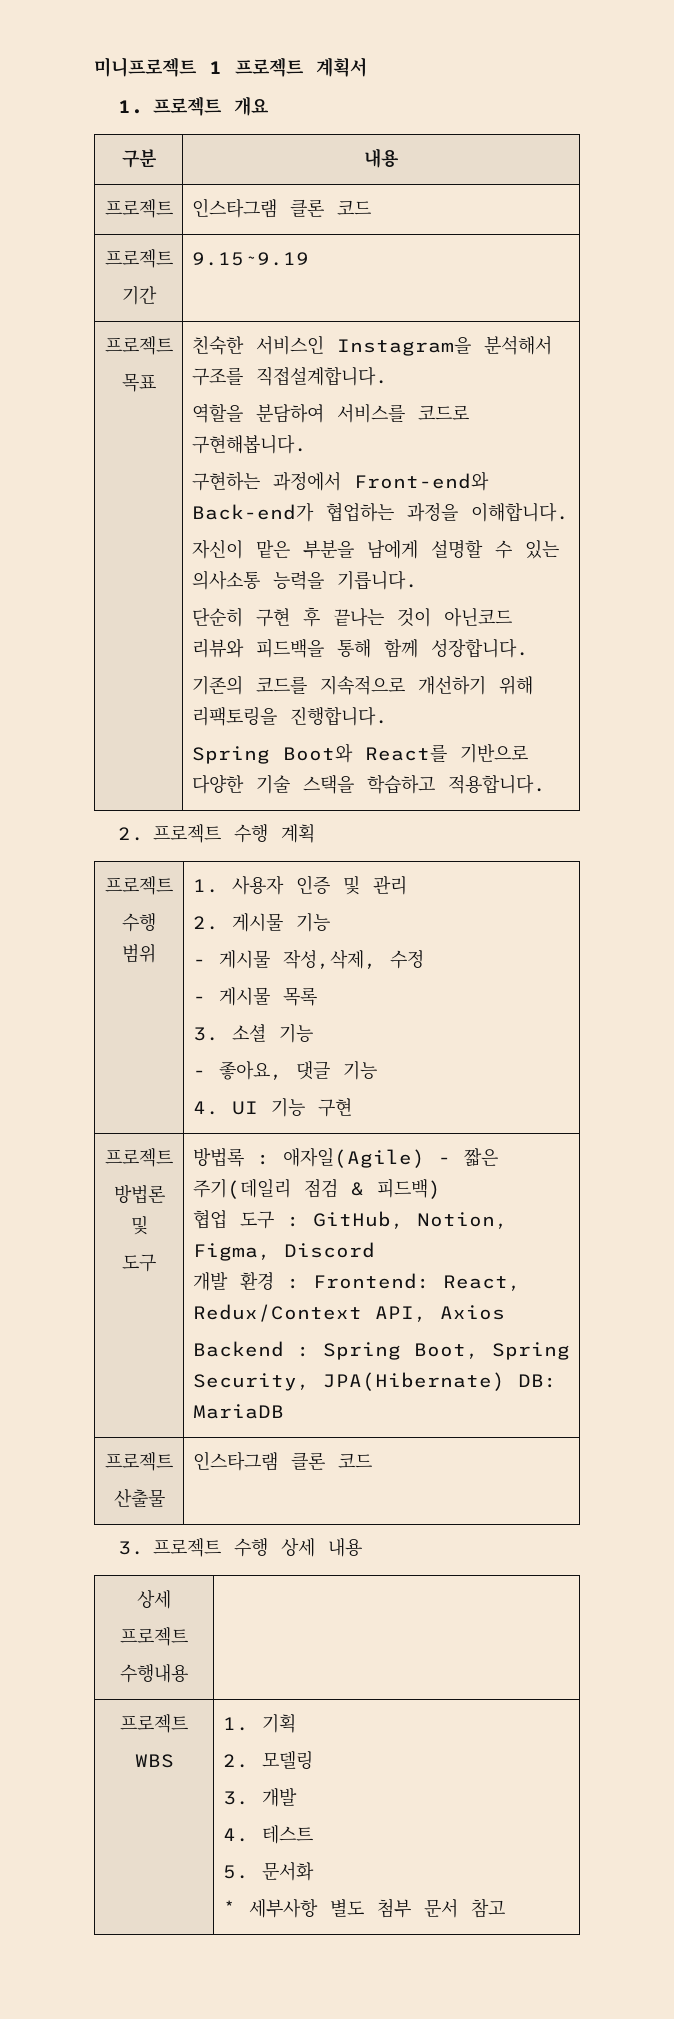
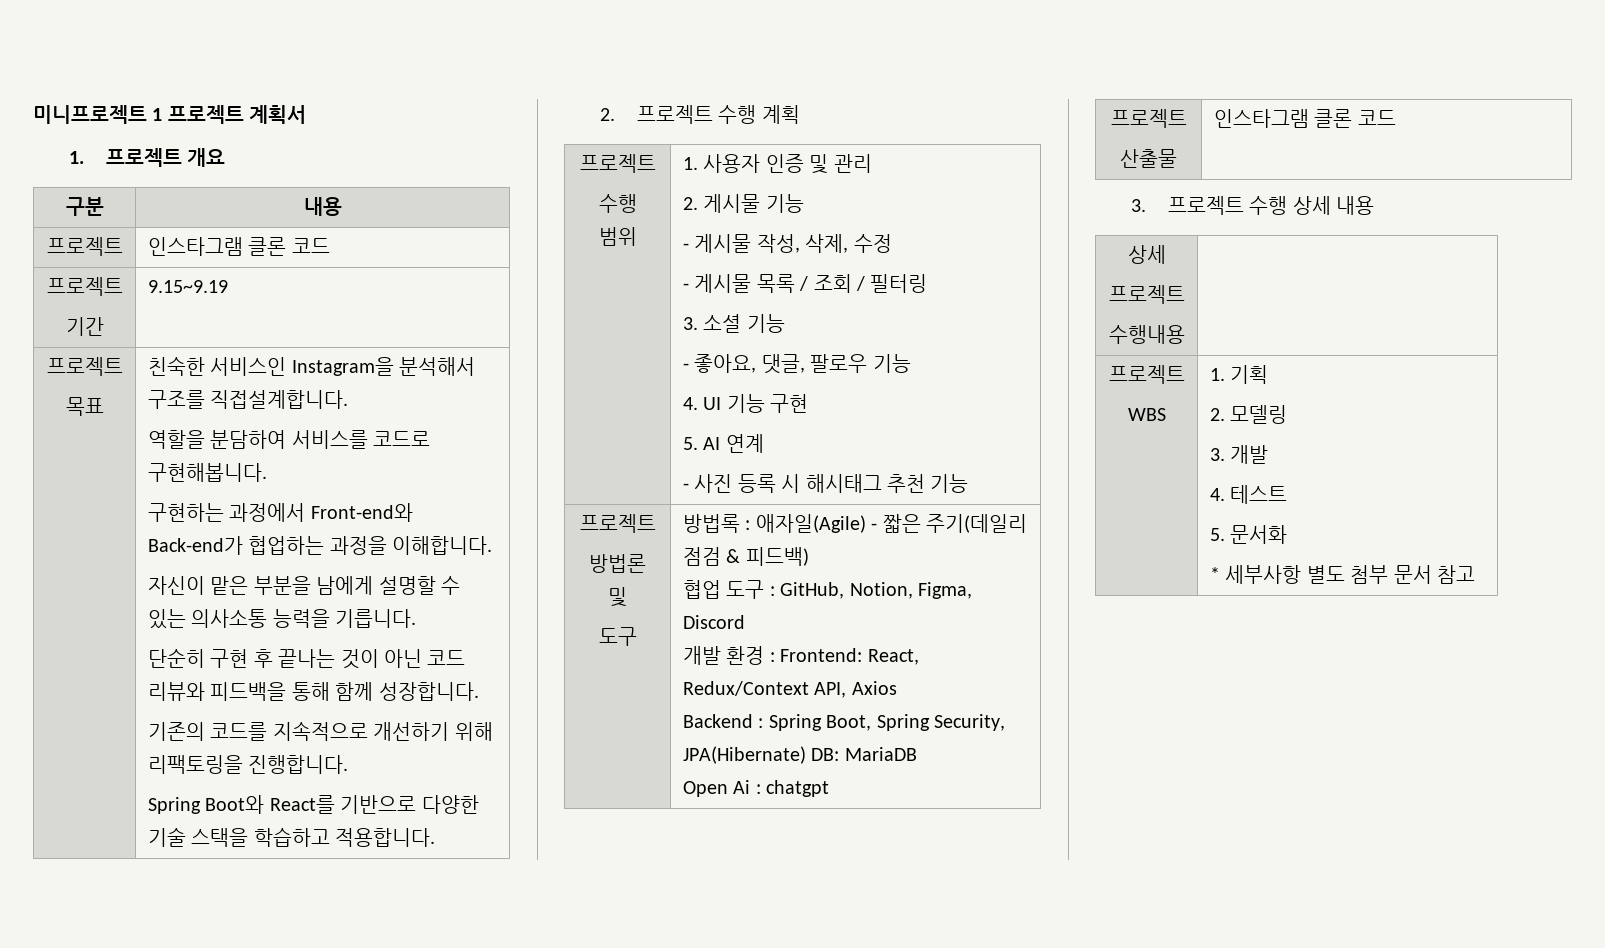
[443,608,512,627] 아닌코드 -> [383,649,466,668] 아닌 코드
[282,950,377,969] 작성,삭제, -> [756,234,849,253] 작성, 삭제,
(317, 996) none -> [799,274,928,293] / 조회 / 필터링
[295,1061,330,1080] 댓글 -> [761,354,868,374] 댓글, 팔로우
(352, 1107) none -> [682,434,764,453] [682,474,969,493] // 5. AI 연계 // - 사진 등록 시 해시태그 추천 기능
(284, 1411) none -> [682,780,830,797] // Open Ai : chatgpt

